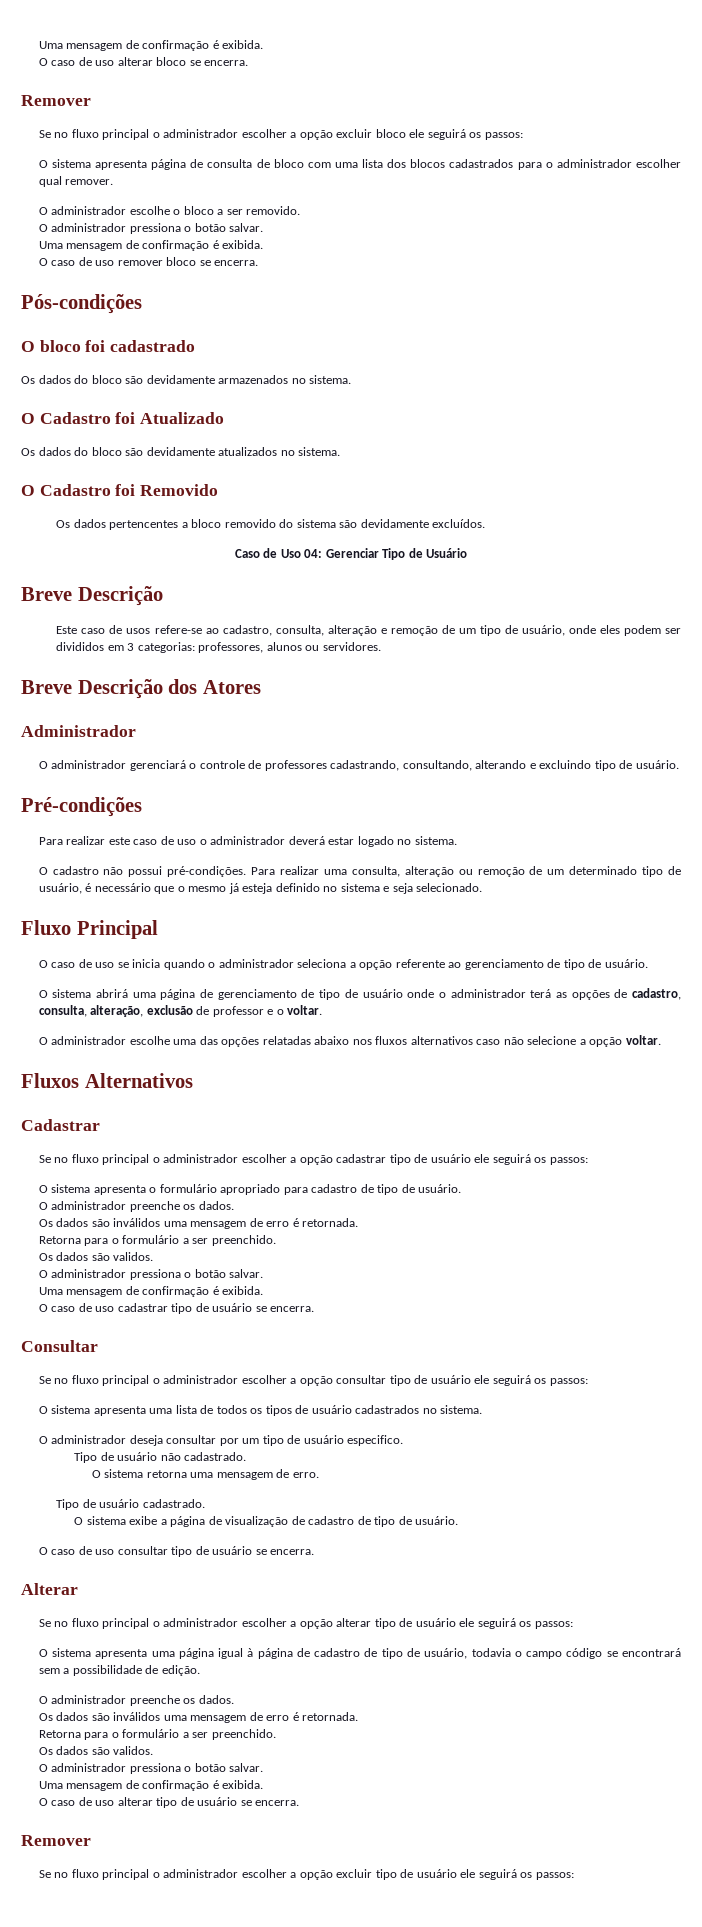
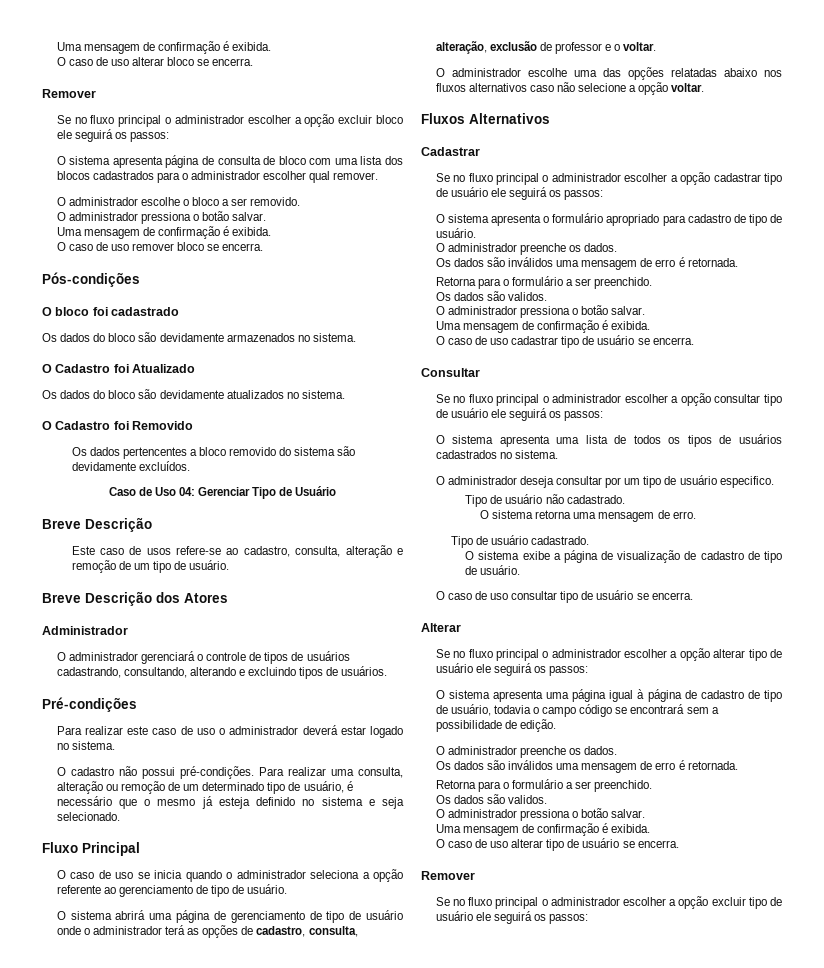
[521,625,682,636] [56,642,381,653] usuário, onde eles podem ser divididos em 3 categorias: professores, alunos ou servidores. -> [189,560,230,570] usuário.
[264,760,327,771] professores -> [264,651,350,664] tipos de usuários
[594,760,679,771] tipo de usuário. -> [299,666,388,679] tipos de usuários.
[311,1405,352,1414] usuário -> [739,434,782,444] usuários

